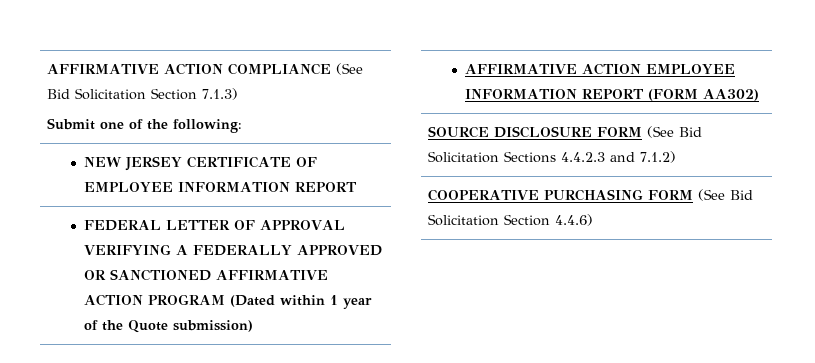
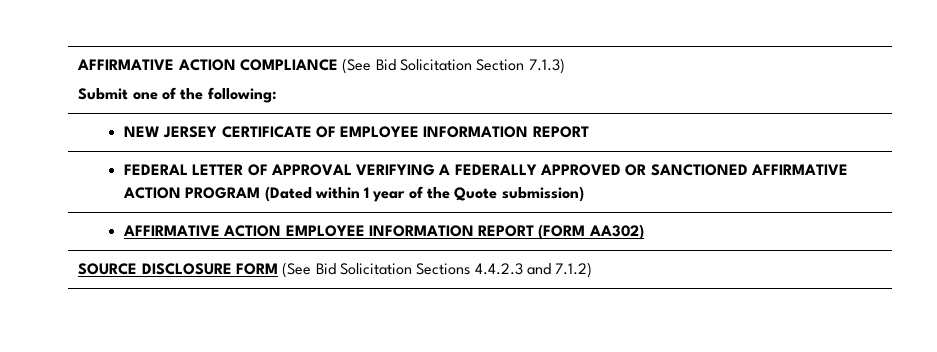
[428,189,754,201] [428,214,594,226] // COOPERATIVE PURCHASING FORM (See Bid Solicitation Section 4.4.6) -> (593, 270) none

